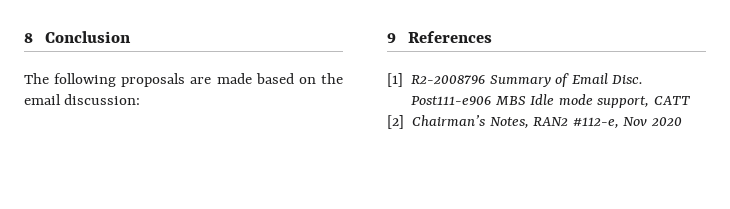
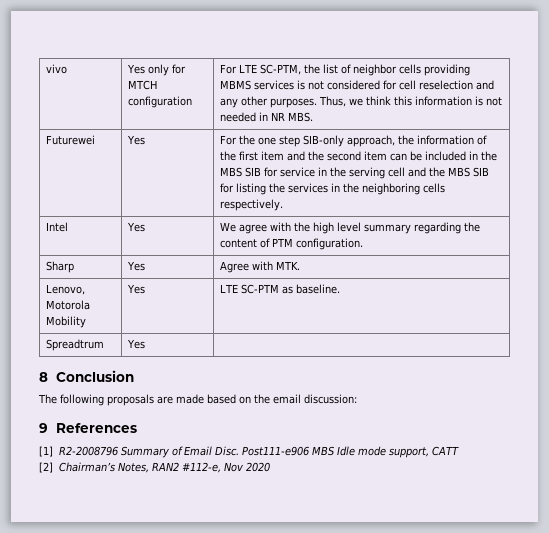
(24, 38) none -> [45,64,67,74] [126,64,186,76] [127,80,157,90] [127,96,192,108] [219,64,470,76] [219,80,494,90] [219,96,502,108] [219,112,313,122] [45,135,95,145] [126,135,145,145] [219,135,487,147] [219,151,497,161] [219,167,489,179] [219,183,445,195] [219,199,283,211] [45,222,68,232] [126,222,145,232] [219,222,480,234] [219,238,363,250] [45,261,74,273] [126,261,145,271] [219,261,300,273] [45,284,85,295] [45,300,90,310] [45,316,86,328] [126,284,145,294] [219,284,340,294] [45,339,104,351] [126,339,145,349] vivo | Yes only for MTCH configuration | For LTE SC-PTM, the list of neighbor cells providing MBMS services is not considered for cell reselection and any other purposes. Thus, we think this information is not needed in NR MBS. // Futurewei | Yes | For the one step SIB-only approach, the information of the first item and the second item can be included in the MBS SIB for service in the serving cell and the MBS SIB for listing the services in the neighboring cells respectively. // Intel | Yes | We agree with the high level summary regarding the content of PTM configuration. // Sharp | Yes | Agree with MTK. // Lenovo, Motorola Mobility | Yes | LTE SC-PTM as baseline. // Spreadtrum | Yes | //

